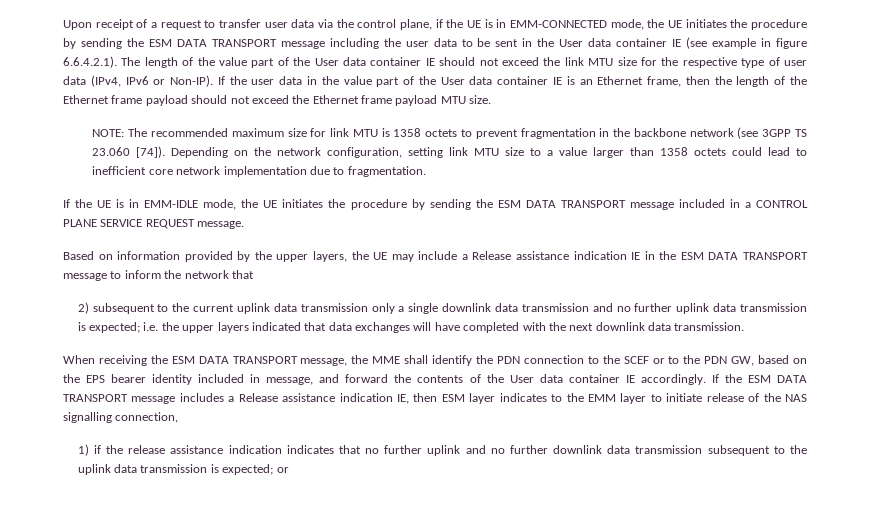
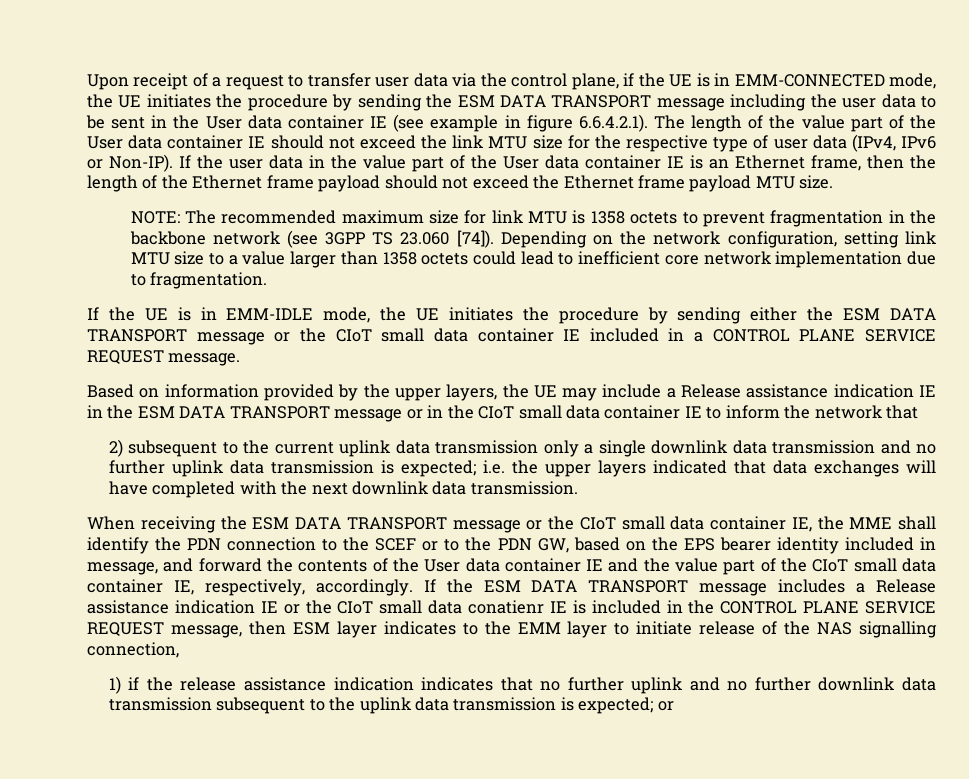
[475,199,674,210] the ESM DATA TRANSPORT message -> [750,307,936,321] [87,328,581,345] either the ESM DATA TRANSPORT message or the CIoT small data container IE
(107, 277) none -> [406,405,702,419] or in the CIoT small data container IE
[300,358,348,366] message, -> [452,516,812,533] message or the CIoT small data container IE,
(635, 379) none -> [608,558,936,575] [87,579,305,596] and the value part of the CIoT small data container IE, respectively,
[397,394,409,404] IE, -> [260,600,936,614] [87,622,242,638] IE or the CIoT small data conatienr IE is included in the CONTROL PLANE SERVICE REQUEST message,

